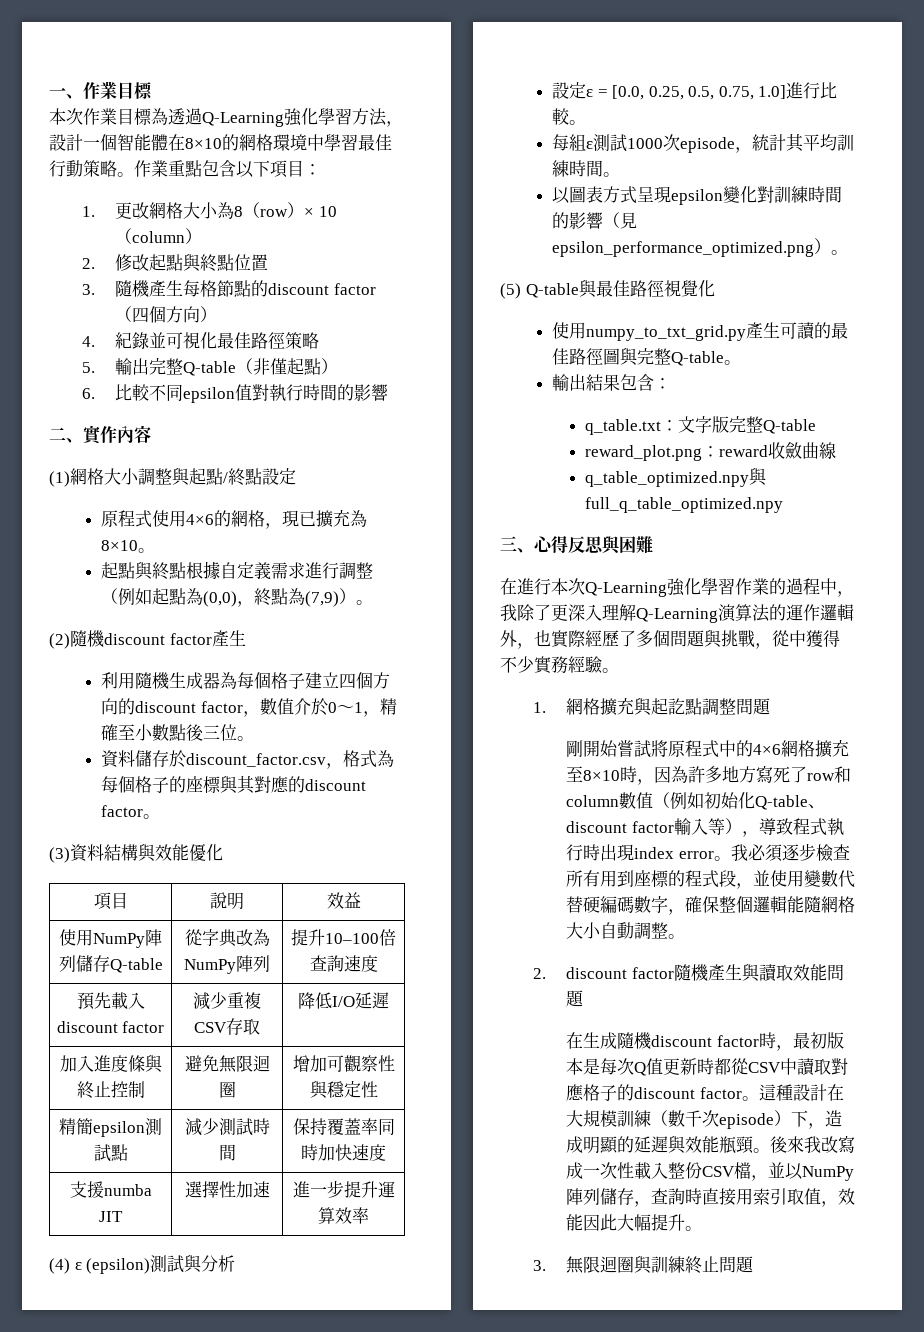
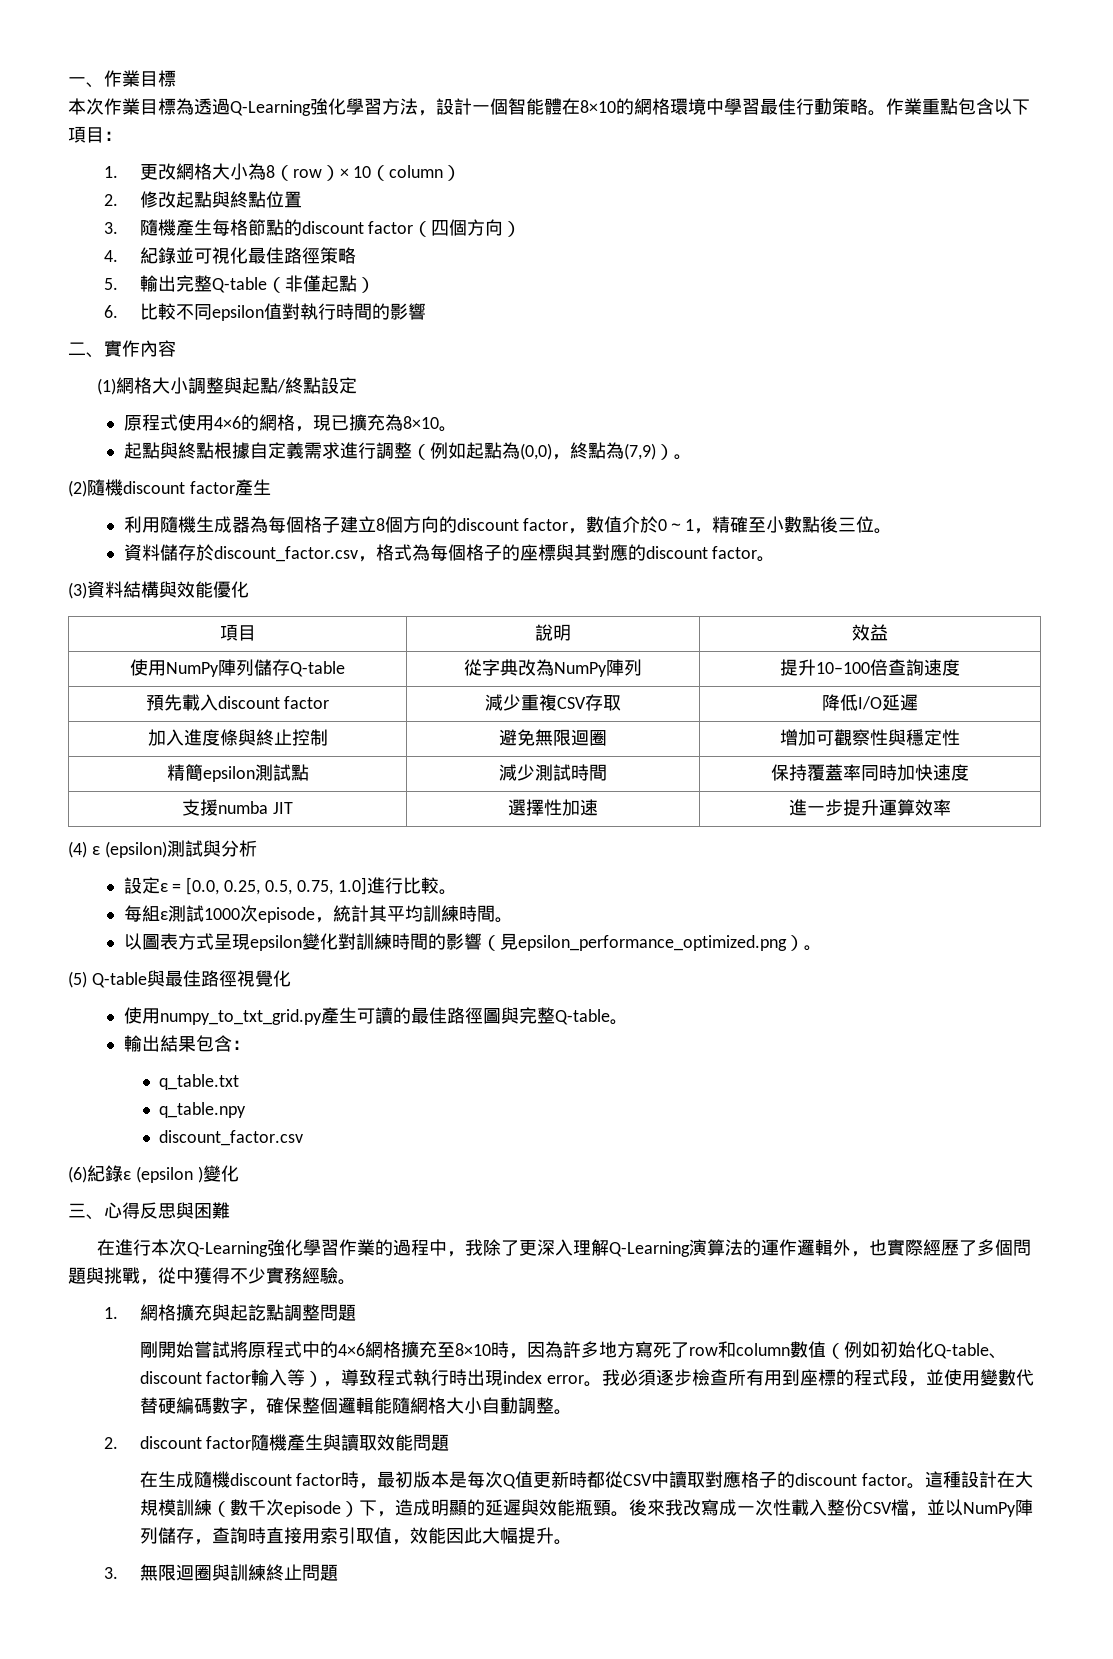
[338,673,356,689] 四 -> [375,518,385,531] 8
[661,416,817,434] [585,442,837,461] [585,468,768,487] [585,497,784,513] ：文字版完整Q-table // reward_plot.png：reward收斂曲線 // q_table_optimized.npy與full_q_table_optimized.npy -> [159,1102,247,1118] [159,1130,304,1146] [68,1165,239,1183] // q_table.npy // discount_factor.csv // (6)紀錄ε (epsilon )變化

